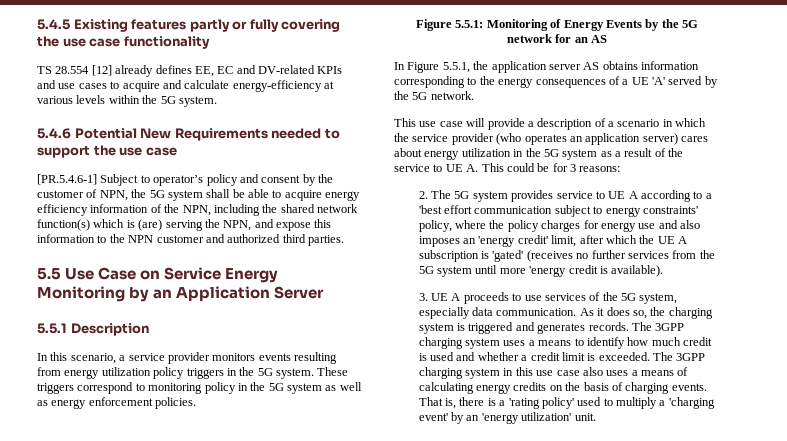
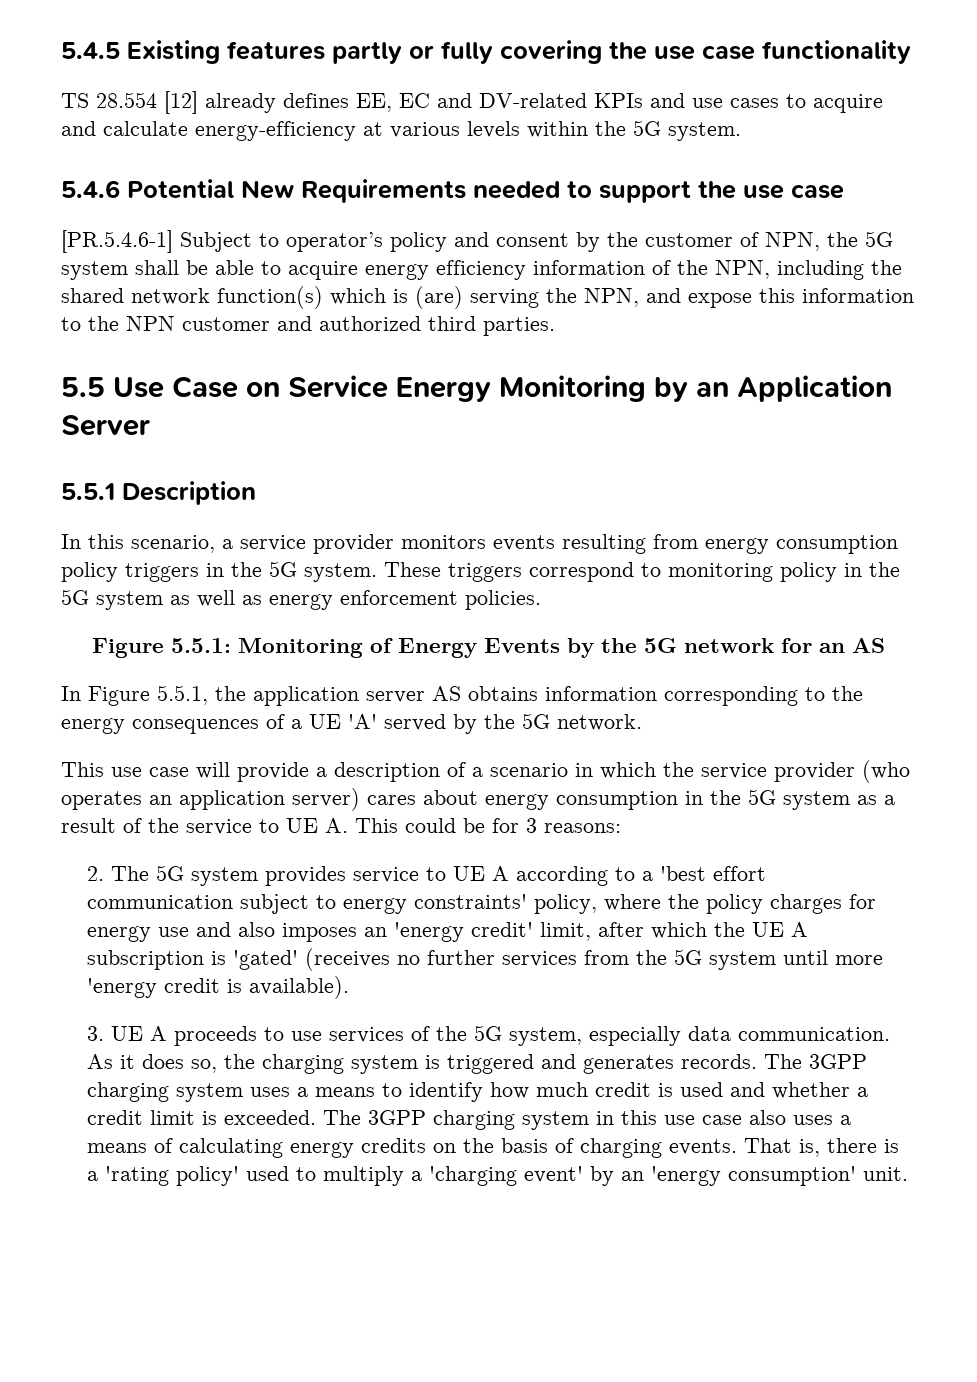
[101,367,151,376] utilization -> [776,535,898,554] consumption
[461,148,511,157] utilization -> [556,791,678,810] consumption
[521,412,572,421] utilization' -> [727,1166,856,1186] consumption'

